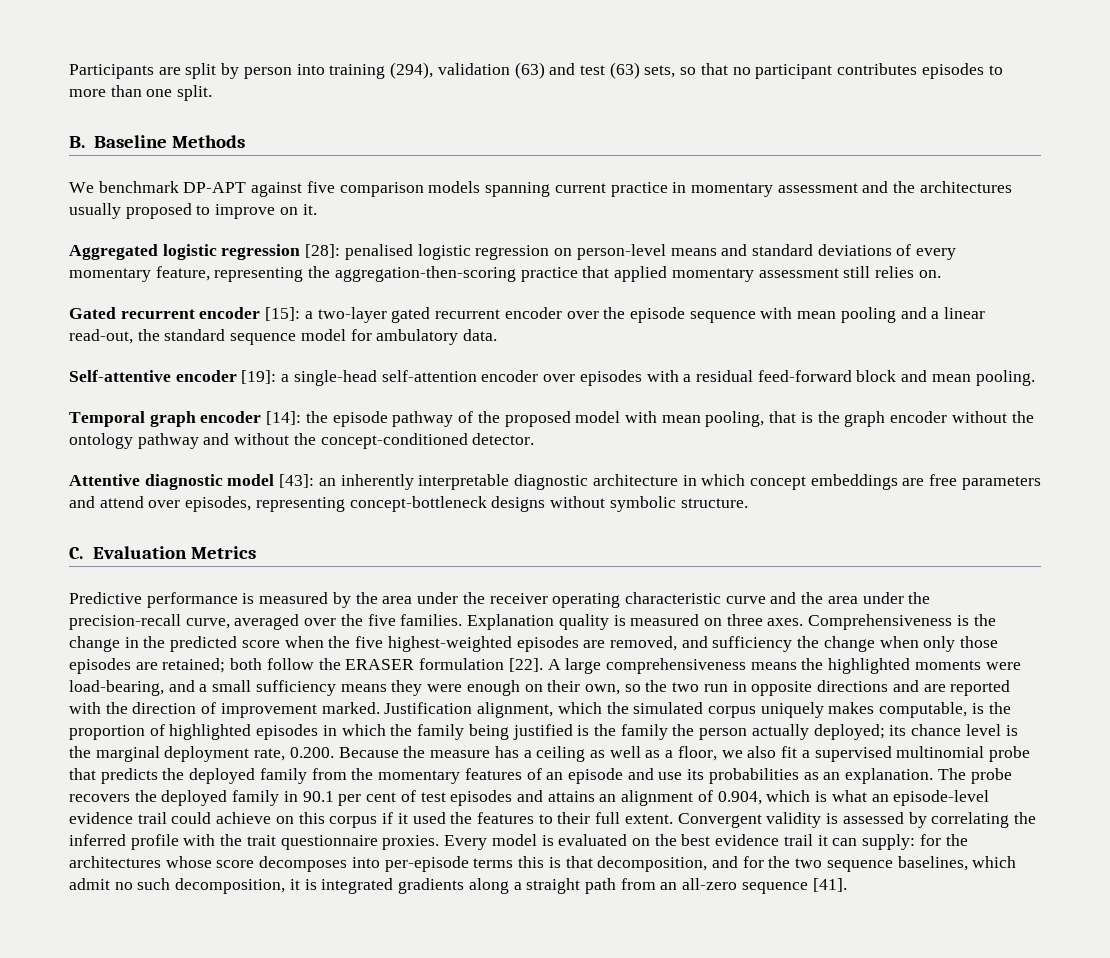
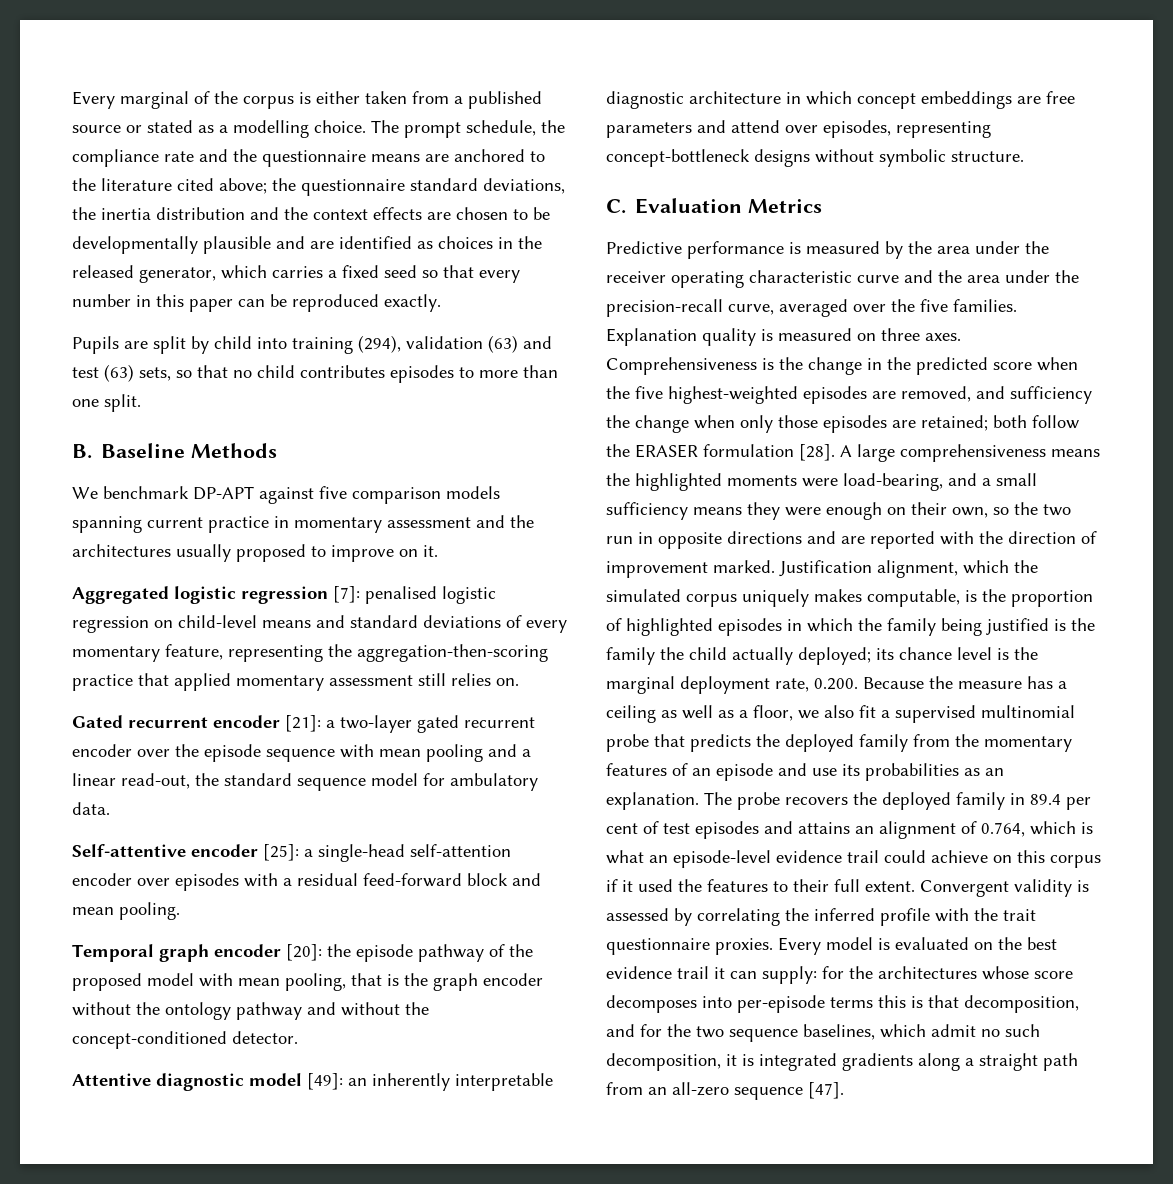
[69,64,154,79] Participants -> [72,91,542,109] [72,120,565,138] [72,149,545,167] [72,178,565,196] [72,207,550,220] [72,236,542,254] [72,265,520,283] [72,294,441,312] [72,336,119,354] Every marginal of the corpus is either taken from a published source or stated as a modelling choice. The prompt schedule, the compliance rate and the questionnaire means are anchored to the literature cited above; the questionnaire standard deviations, the inertia distribution and the context effects are chosen to be developmentally plausible and are identified as choices in the released generator, which carries a fixed seed so that every number in this paper can be reproduced exactly. // Pupils
[243,67,292,79] person -> [214,336,252,349] child
[755,64,833,79] participant -> [257,365,295,378] child
[305,244,341,258] [28]: -> [333,586,360,603] [7]:
[576,244,666,260] person-level -> [178,615,257,628] child-level
[265,307,301,321] [15]: -> [285,715,321,732] [21]:
[241,370,277,384] [19]: -> [263,844,299,861] [25]:
[266,411,302,425] [14]: -> [286,944,322,961] [20]:
[279,474,315,488] [43]: -> [307,1073,343,1090] [49]:
[508,658,543,672] [22]. -> [799,444,835,461] [28].
[699,728,748,740] person -> [689,647,727,660] child
[302,791,334,802] 90.1 -> [1030,794,1061,805] 89.4
[717,791,762,805] 0.904, -> [981,822,1025,837] 0.764,
[812,878,847,892] [41]. -> [808,1082,844,1099] [47].

